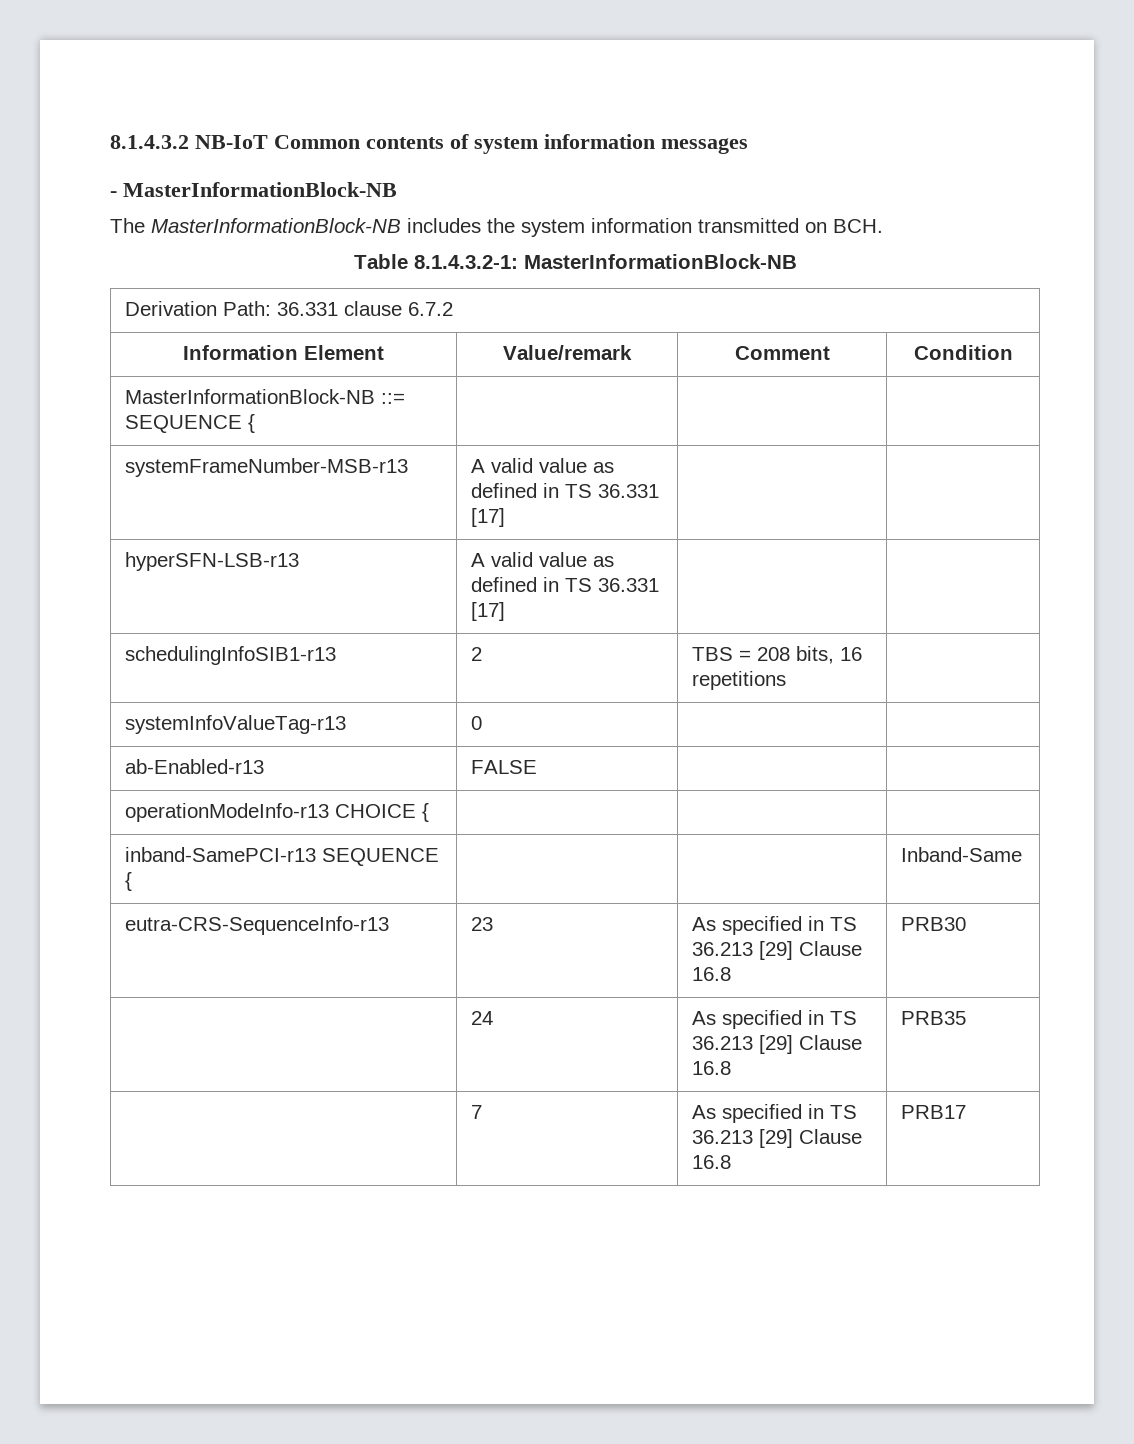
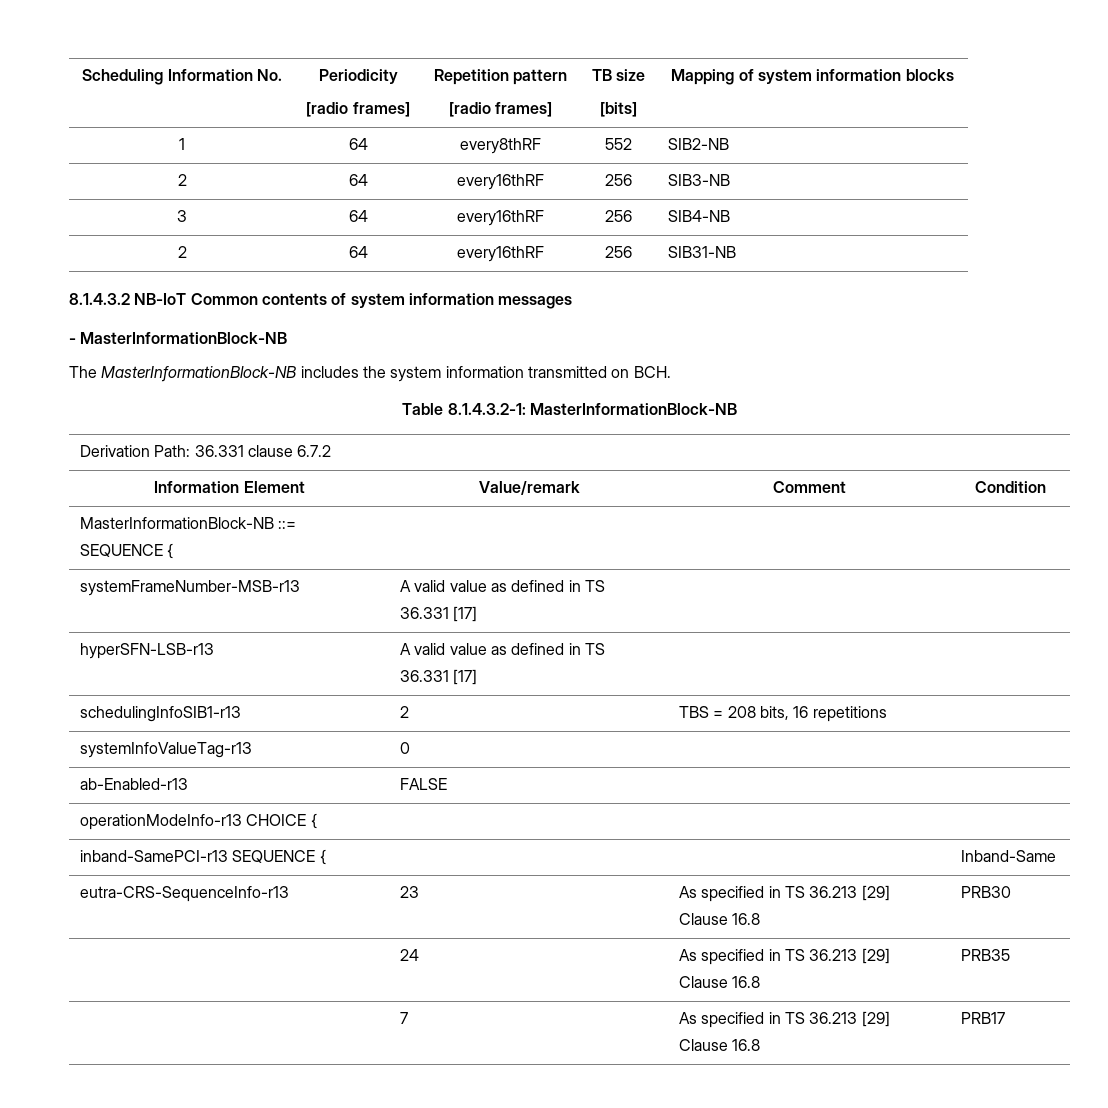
(110, 142) none -> [82,69,282,85] [318,69,398,84] [306,102,410,117] [433,69,568,85] [448,102,553,117] [591,69,646,81] [600,102,637,117] [671,69,954,85] [179,138,185,150] [348,138,368,150] [460,138,541,154] [605,138,632,150] [668,138,730,150] [177,174,187,186] [348,174,368,186] [457,174,544,190] [605,174,632,186] [668,174,731,186] [177,210,187,222] [348,210,368,222] [457,210,544,226] [605,210,632,222] [668,210,731,222] [177,246,187,258] [348,246,368,258] [457,246,544,262] [605,246,632,258] [668,246,737,258] Scheduling Information No. | Periodicity // [radio frames] | Repetition pattern // [radio frames] | TB size // [bits] | Mapping of system information blocks // 1 | 64 | every8thRF | 552 | SIB2-NB // 2 | 64 | every16thRF | 256 | SIB3-NB // 3 | 64 | every16thRF | 256 | SIB4-NB // 2 | 64 | every16thRF | 256 | SIB31-NB //

